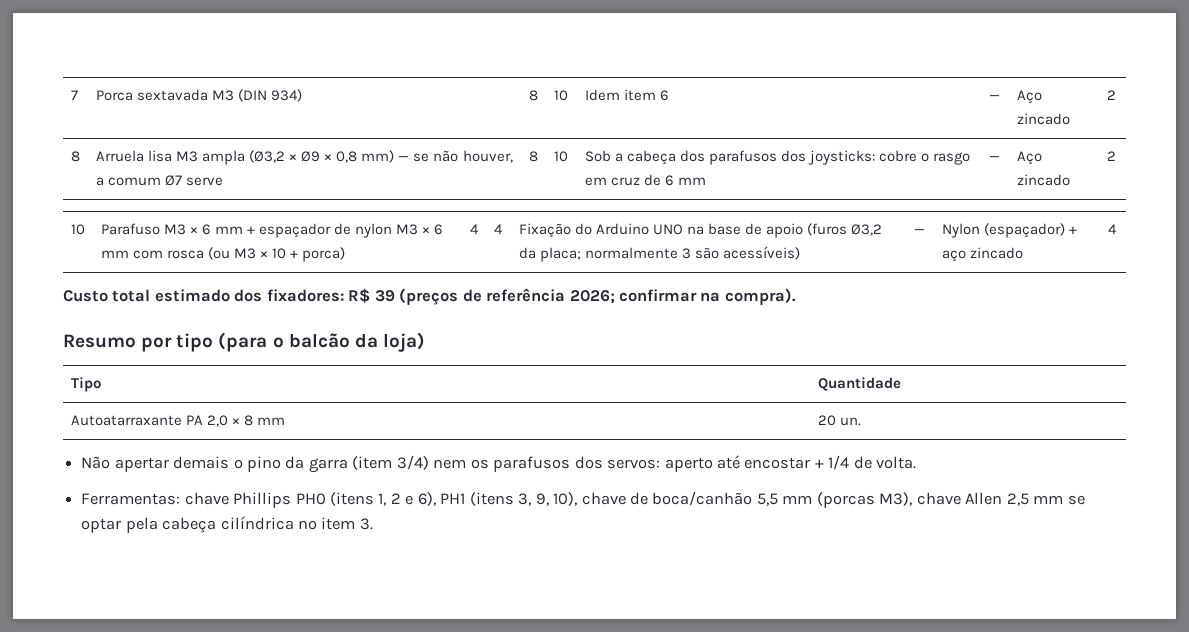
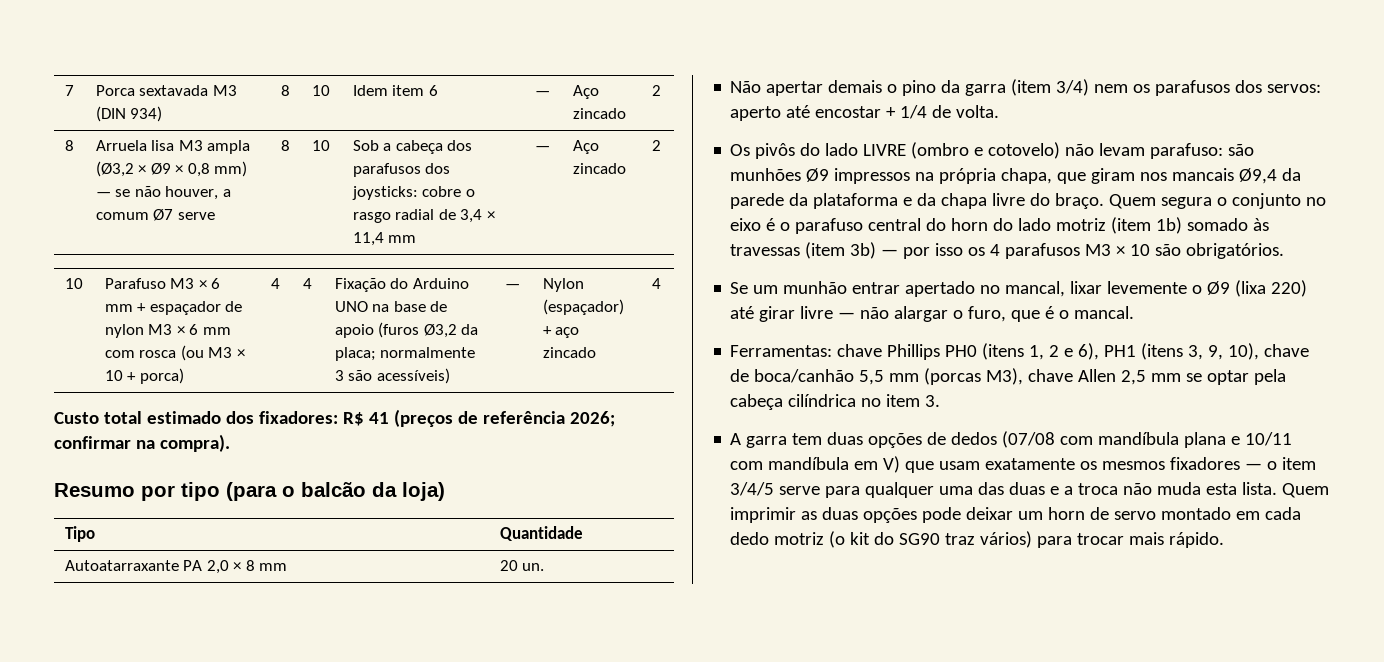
[584,174,675,186] em cruz de 6 -> [395,209,495,223] [352,232,384,246] radial de 3,4 × 11,4
[374,290,395,302] 39 -> [368,412,389,424] 41
(917, 462) none -> [730,142,1255,159] [730,168,1302,184] [730,193,1327,209] [730,217,1270,234] [730,242,1285,259] [730,280,1308,297] [730,306,1135,322] // Os pivôs do lado LIVRE (ombro e cotovelo) não levam parafuso: são munhões Ø9 impressos na própria chapa, que giram nos mancais Ø9,4 da parede da plataforma e da chapa livre do braço. Quem segura o conjunto no eixo é o parafuso central do horn do lado motriz (item 1b) somado às travessas (item 3b) — por isso os 4 parafusos M3 × 10 são obrigatórios. // Se um munhão entrar apertado no mancal, lixar levemente o Ø9 (lixa 220) até girar livre — não alargar o furo, que é o mancal.
(373, 524) none -> [730,431,1293,448] [730,456,1317,473] [730,482,1330,498] [730,507,1302,523] [730,531,1225,548] // A garra tem duas opções de dedos (07/08 com mandíbula plana e 10/11 com mandíbula em V) que usam exatamente os mesmos fixadores — o item 3/4/5 serve para qualquer uma das duas e a troca não muda esta lista. Quem imprimir as duas opções pode deixar um horn de servo montado em cada dedo motriz (o kit do SG90 traz vários) para trocar mais rápido.

